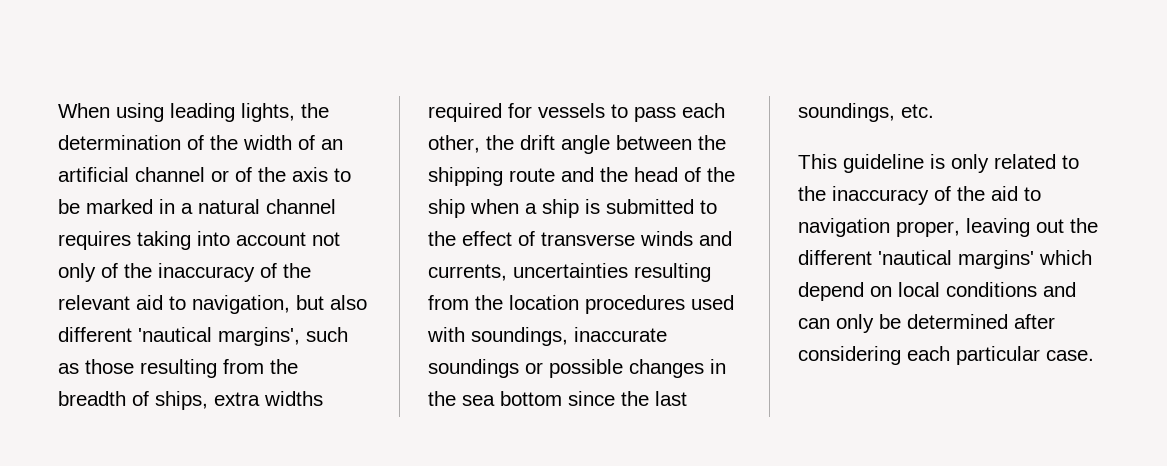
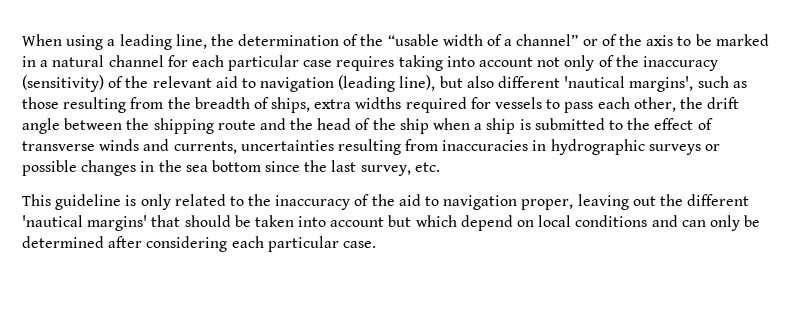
[170,103,295,122] leading lights, -> [107,34,207,50] a leading line,
(238, 142) none -> [387,34,439,46] “usable
[321,139,343,150] [58,167,205,182] an artificial channel -> [504,34,579,46] a channel”
(336, 206) none -> [167,55,333,71] for each particular case
(255, 272) none -> [22,75,104,92] (sensitivity)
[192,295,290,314] navigation, -> [260,75,436,92] navigation (leading line),
[475,295,734,314] [427,327,667,346] [428,359,519,378] the location procedures used with soundings, inaccurate soundings -> [442,139,701,155] inaccuracies in hydrographic surveys
[798,103,895,122] soundings, -> [360,165,411,176] survey,
(1034, 259) none -> [151,215,412,227] that should be taken into account but

